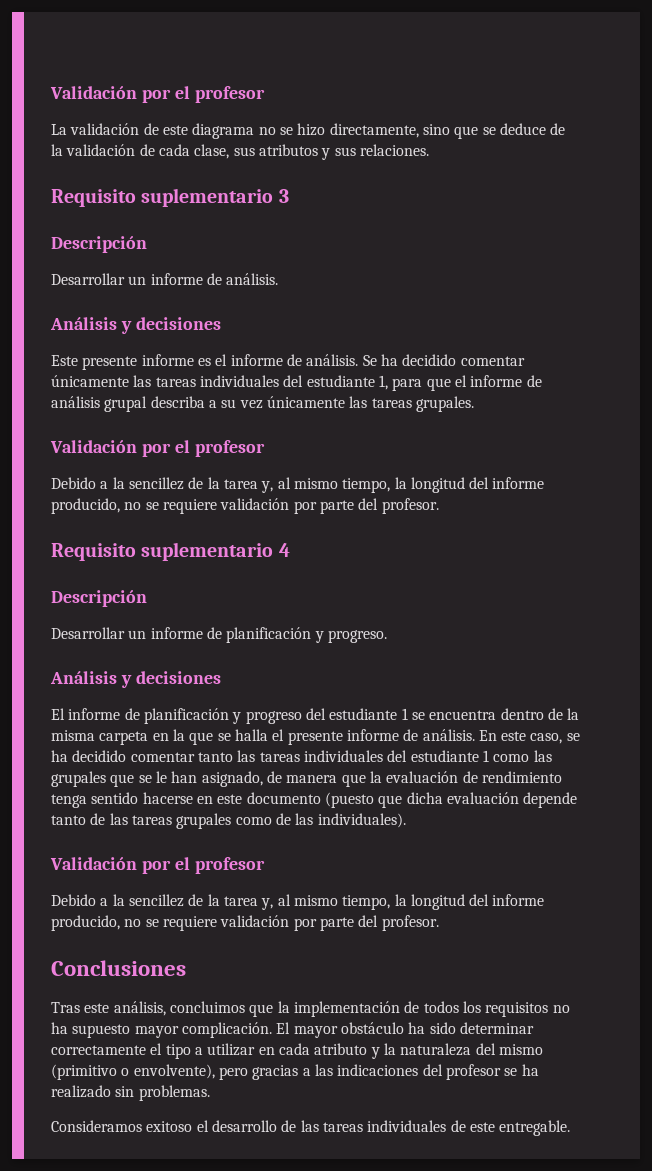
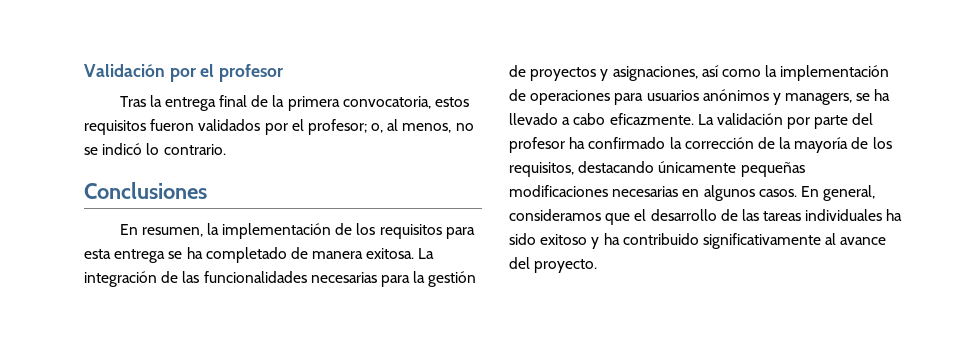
[50,86,265,103] [51,123,566,139] [51,144,429,160] [51,188,289,207] [51,236,147,253] [51,273,279,285] [50,317,221,334] [51,354,525,370] [51,375,542,391] [51,396,474,412] [50,440,265,457] [51,477,545,493] [51,498,439,514] [51,542,290,561] [51,590,147,607] [51,627,387,643] [50,671,221,688] [51,708,580,724] [51,729,580,745] [51,750,552,762] [51,771,562,787] [51,792,578,808] [51,813,406,829] [50,857,265,874] [51,894,545,910] [51,915,439,931] [51,960,186,976] [51,1001,570,1017] [51,1022,534,1038] [51,1043,543,1059] [51,1064,539,1080] [51,1085,210,1101] [51,1120,193,1132] Validación por el profesor // La validación de este diagrama no se hizo directamente, sino que se deduce de la validación de cada clase, sus atributos y sus relaciones. // Requisito suplementario 3 // Descripción // Desarrollar un informe de análisis. // Análisis y decisiones // Este presente informe es el informe de análisis. Se ha decidido comentar únicamente las tareas individuales del estudiante 1, para que el informe de análisis grupal describa a su vez únicamente las tareas grupales. // Validación por el profesor // Debido a la sencillez de la tarea y, al mismo tiempo, la longitud del informe producido, no se requiere validación por parte del profesor. // Requisito suplementario 4 // Descripción // Desarrollar un informe de planificación y progreso. // Análisis y decisiones // El informe de planificación y progreso del estudiante 1 se encuentra dentro de la misma carpeta en la que se halla el presente informe de análisis. En este caso, se ha decidido comentar tanto las tareas individuales del estudiante 1 como las grupales que se le han asignado, de manera que la evaluación de rendimiento tenga sentido hacerse en este documento (puesto que dicha evaluación depende tanto de las tareas grupales como de las individuales). // Validación por el profesor // Debido a la sencillez de la tarea y, al mismo tiempo, la longitud del informe producido, no se requiere validación por parte del profesor. // Conclusiones // Tras este análisis, concluimos que la implementación de todos los requisitos no ha supuesto mayor complicación. El mayor obstáculo ha sido determinar correctamente el tipo a utilizar en cada atributo y la naturaleza del mismo (primitivo o envolvente), pero gracias a las indicaciones del profesor se ha realizado sin problemas. // Consideramos exitoso -> [84,64,284,82] [119,95,470,111] [84,119,474,135] [84,143,226,155] [84,182,207,199] [119,223,475,239] [84,247,435,263] [84,271,477,287] [509,65,890,81] [509,89,891,105] [509,113,874,129] [509,137,892,153] [509,161,805,177] [509,185,876,201] [509,209,631,225] Validación por el profesor // Tras la entrega final de la primera convocatoria, estos requisitos fueron validados por el profesor; o, al menos, no se indicó lo contrario. // Conclusiones // En resumen, la implementación de los requisitos para esta entrega se ha completado de manera exitosa. La integración de las funcionalidades necesarias para la gestión de proyectos y asignaciones, así como la implementación de operaciones para usuarios anónimos y managers, se ha llevado a cabo eficazmente. La validación por parte del profesor ha confirmado la corrección de la mayoría de los requisitos, destacando únicamente pequeñas modificaciones necesarias en algunos casos. En general, consideramos que
[450,1120,571,1136] de este entregable. -> [886,209,903,221] [509,233,887,249] [509,257,598,273] ha sido exitoso y ha contribuido significativamente al avance del proyecto.

